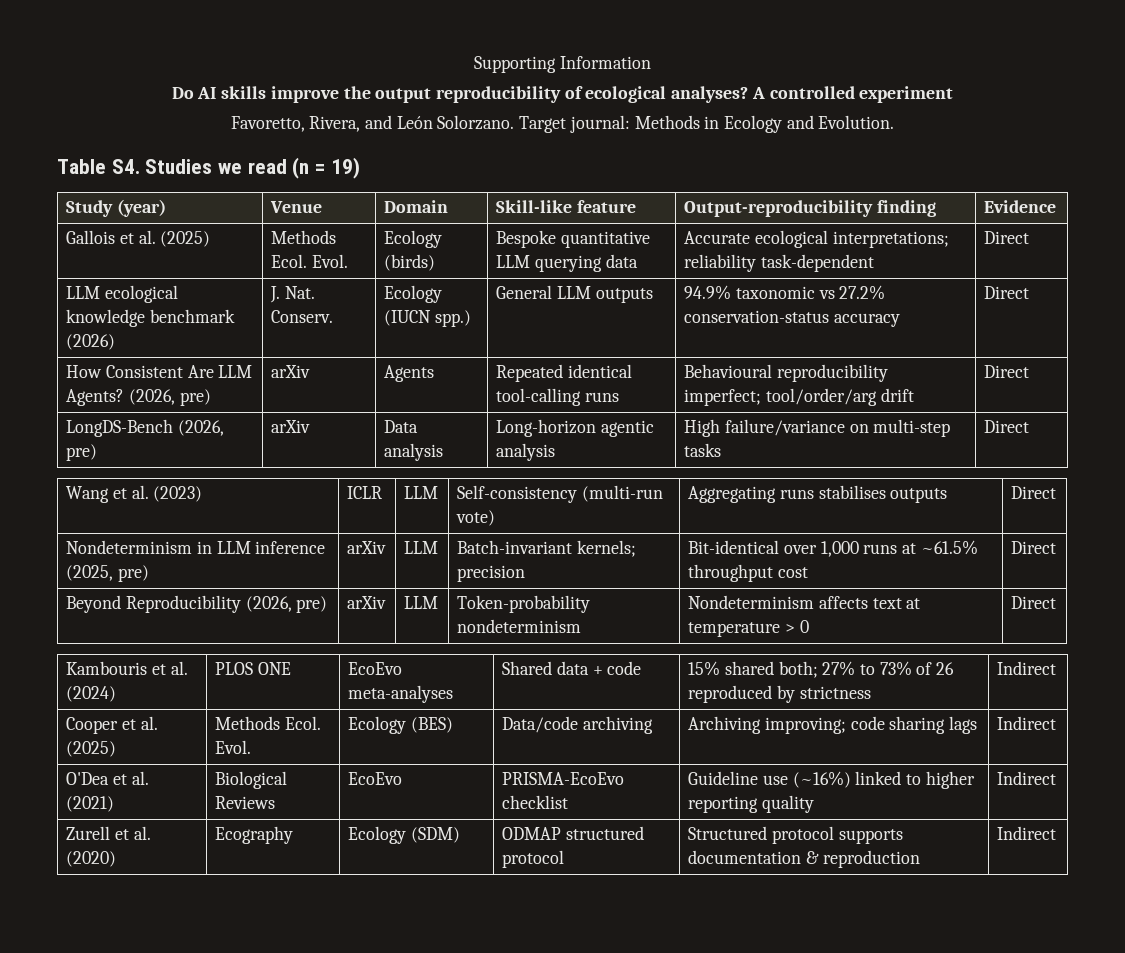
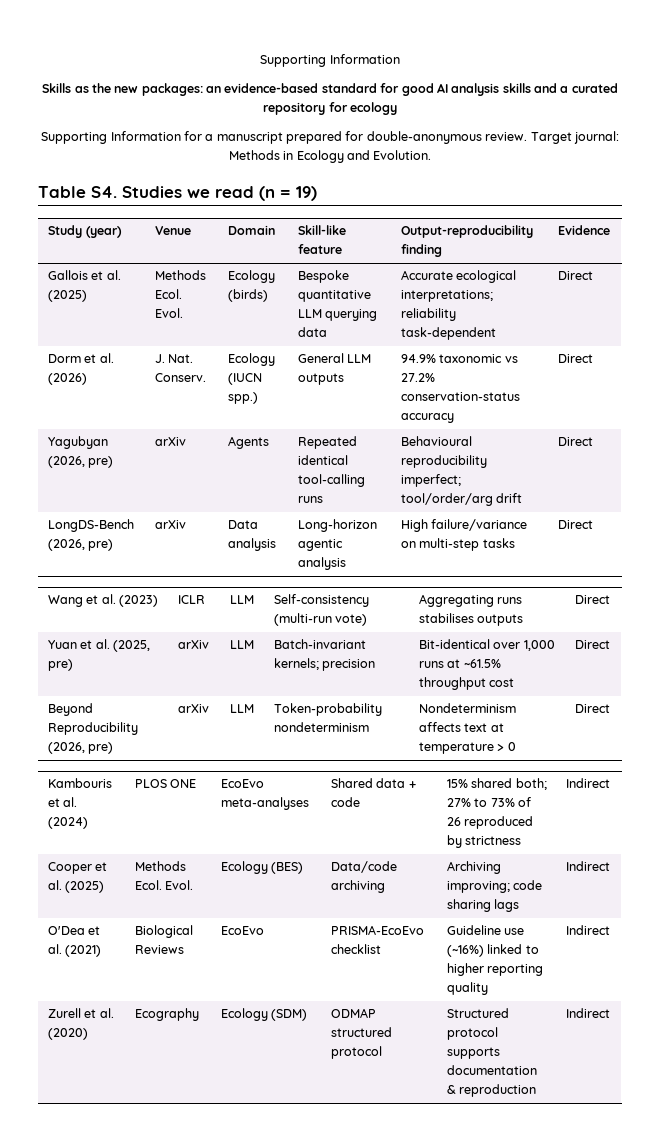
[171,86,954,103] [230,115,515,132] Do AI skills improve the output reproducibility of ecological analyses? A controlled experiment // Favoretto, Rivera, and León Solorzano. -> [42,83,618,96] [263,102,397,115] [41,131,528,144] Skills as the new packages: an evidence-based standard for good AI analysis skills and a curated repository for ecology // Supporting Information for a manuscript prepared for double-anonymous review.
[66,285,178,303] [66,309,235,327] LLM ecological knowledge benchmark -> [47,353,114,363] Dorm et al.
[66,365,253,378] [66,389,125,406] How Consistent Are LLM Agents? -> [47,436,108,449] Yagubyan
[66,540,326,554] Nondeterminism in LLM inference -> [47,639,110,649] Yuan et al.

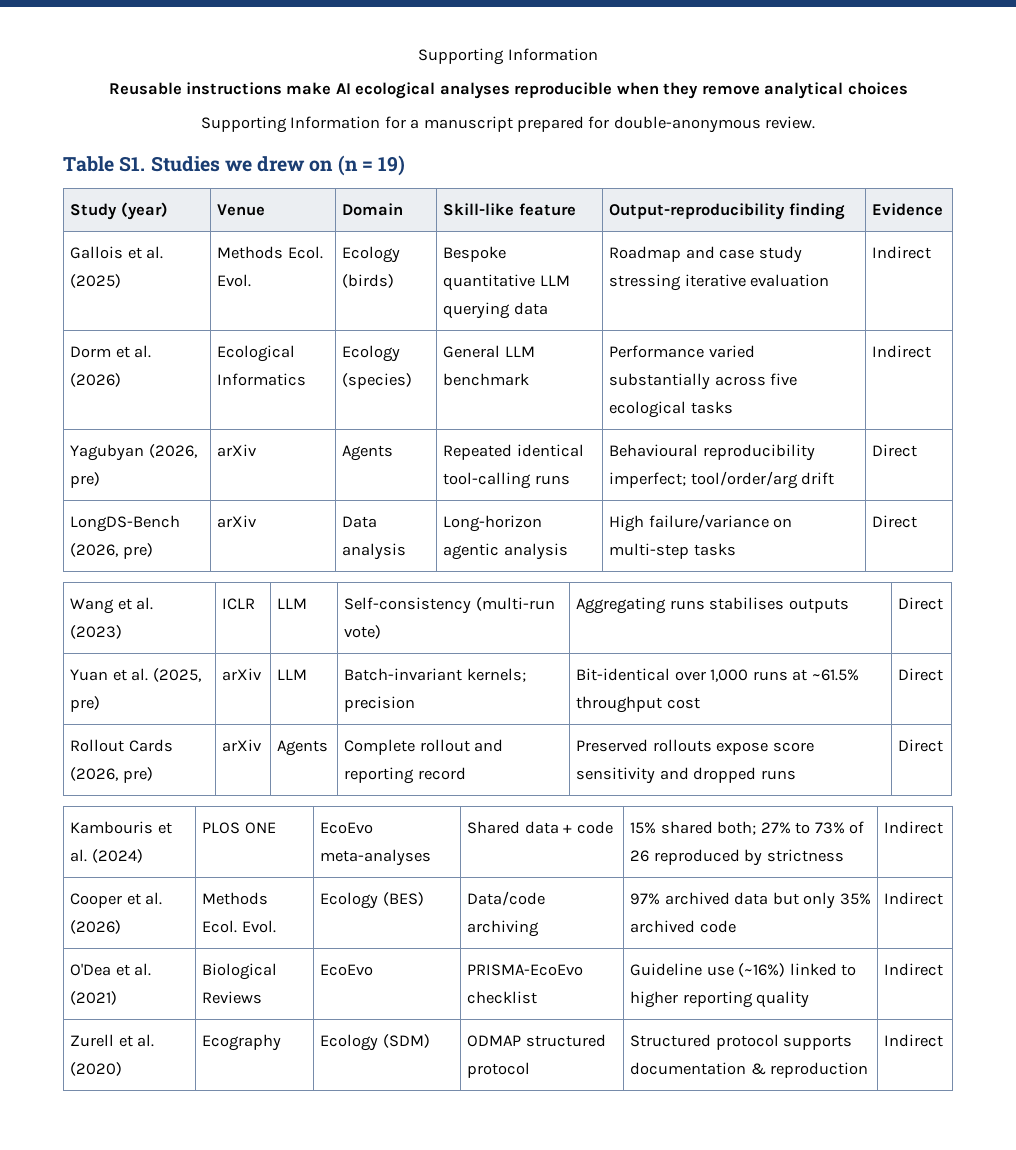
[42,83,618,96] [263,102,397,115] Skills as the new packages: an evidence-based standard for good AI analysis skills and a curated repository for ecology -> [108,82,908,99] Reusable instructions make AI ecological analyses reproducible when they remove analytical choices
[530,131,619,144] [228,150,432,163] Target journal: Methods in Ecology and Evolution. -> (816, 122) none
[91,186,117,198] S4. -> [119,156,146,172] S1.
[215,186,254,198] read -> [257,156,334,172] drew on
[400,270,517,283] [400,290,493,302] [400,308,456,321] [400,327,496,340] [557,271,593,280] Accurate ecological interpretations; reliability task-dependent | Direct -> [609,246,802,263] [609,274,830,291] [872,246,932,259] Roadmap and case study stressing iterative evaluation | Indirect
[154,354,194,363] [154,373,206,382] [227,353,275,366] [227,373,262,385] [227,392,258,404] J. Nat. Conserv. | Ecology (IUCN spp.) -> [217,345,296,362] [217,373,307,386] [342,345,401,362] [342,373,413,389] Ecological Informatics | Ecology (species)
[297,373,344,385] [400,354,518,363] [400,373,435,382] [400,392,520,401] [400,413,454,423] [557,354,593,363] outputs | 94.9% taxonomic vs 27.2% conservation-status accuracy | Direct -> [443,373,530,386] [609,345,755,358] [609,373,798,390] [609,401,733,418] [872,345,932,358] benchmark | Performance varied substantially across five ecological tasks | Indirect
[47,703,93,716] [47,722,138,735] [47,742,114,754] [177,704,209,713] [229,704,254,713] [273,703,382,716] [273,722,369,732] [418,703,516,713] [418,722,504,732] [418,742,516,754] Beyond Reproducibility (2026, pre) | arXiv | LLM | Token-probability nondeterminism | Nondeterminism affects text at temperature > 0 -> [70,739,173,752] [70,767,153,783] [222,739,262,752] [277,740,329,756] [344,739,504,755] [344,767,466,784] [576,739,814,755] [576,767,796,784] Rollout Cards (2026, pre) | arXiv | Agents | Complete rollout and reporting record | Preserved rollouts expose score sensitivity and dropped runs
[65,881,105,893] (2025) -> [70,920,122,934] (2026)
[446,861,501,874] [446,880,543,893] [446,899,520,912] Archiving improving; code sharing lags -> [630,892,871,909] [630,920,736,933] 97% archived data but only 35% archived code

